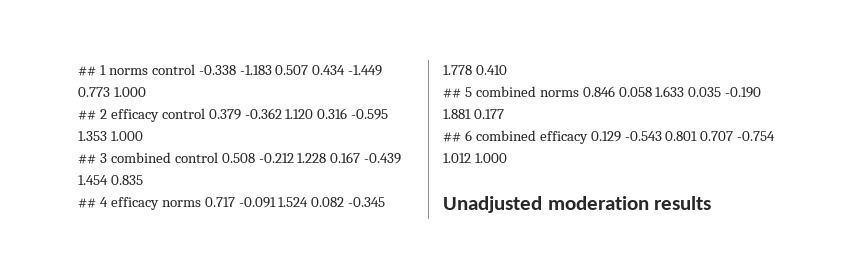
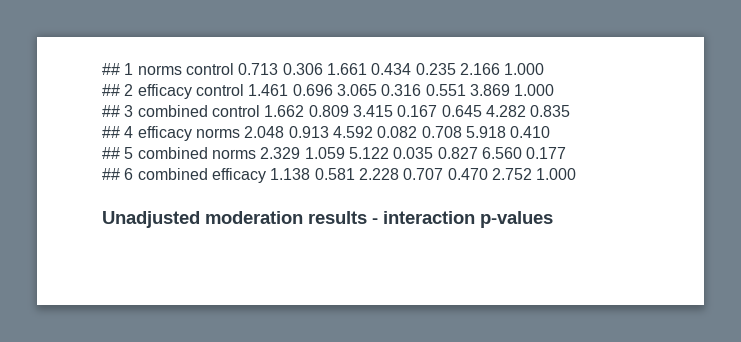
[198,65,383,76] [78,87,110,97] -0.338 -1.183 0.507 0.434 -1.449 0.773 -> [238,63,500,75] 0.713 0.306 1.661 0.434 0.235 2.166
[208,108,389,120] [78,131,107,141] 0.379 -0.362 1.120 0.316 -0.595 1.353 -> [248,84,510,96] 1.461 0.696 3.065 0.316 0.551 3.869
[221,152,402,164] [78,175,108,185] 0.508 -0.212 1.228 0.167 -0.439 1.454 -> [264,105,526,117] 1.662 0.809 3.415 0.167 0.645 4.282
[204,197,386,208] [443,65,472,75] 0.717 -0.091 1.524 0.082 -0.345 1.778 -> [244,126,506,138] 2.048 0.913 4.592 0.082 0.708 5.918
[582,86,762,98] [443,109,471,119] 0.846 0.058 1.633 0.035 -0.190 1.881 -> [260,147,522,159] 2.329 1.059 5.122 0.035 0.827 6.560
[590,131,776,142] [443,153,471,163] 0.129 -0.543 0.801 0.707 -0.754 1.012 -> [270,168,532,180] 1.138 0.581 2.228 0.707 0.470 2.752
(712, 203) none -> [372,211,553,228] - interaction p-values

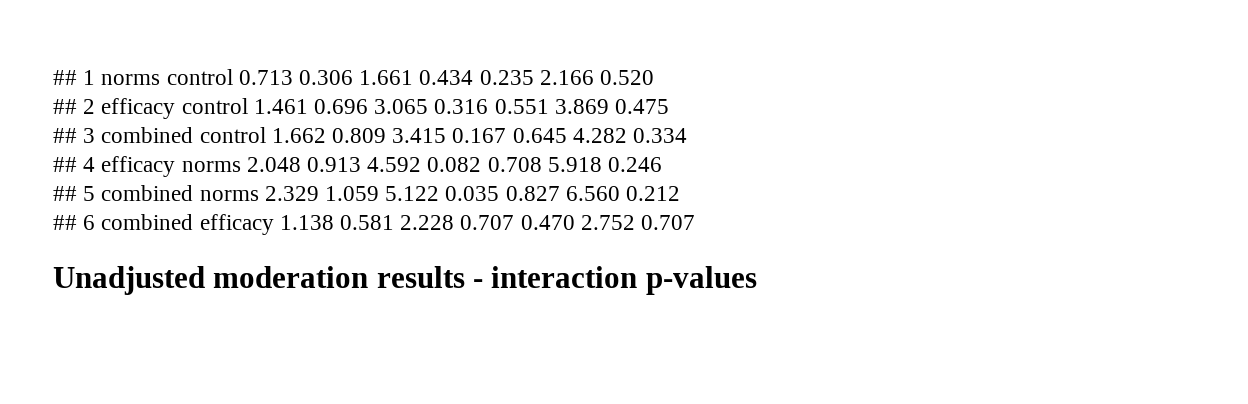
[504,63,545,75] 1.000 -> [600,70,655,85] 0.520
[514,84,555,96] 1.000 -> [615,99,670,114] 0.475
[530,105,571,117] 0.835 -> [633,128,688,143] 0.334
[510,126,551,138] 0.410 -> [608,157,663,172] 0.246
[526,147,567,159] 0.177 -> [626,186,681,201] 0.212
[536,168,577,180] 1.000 -> [641,215,696,230] 0.707

